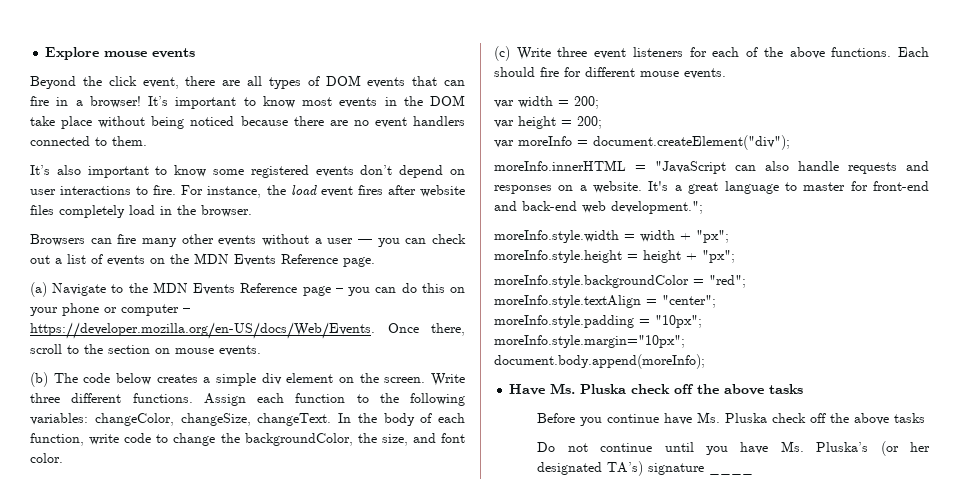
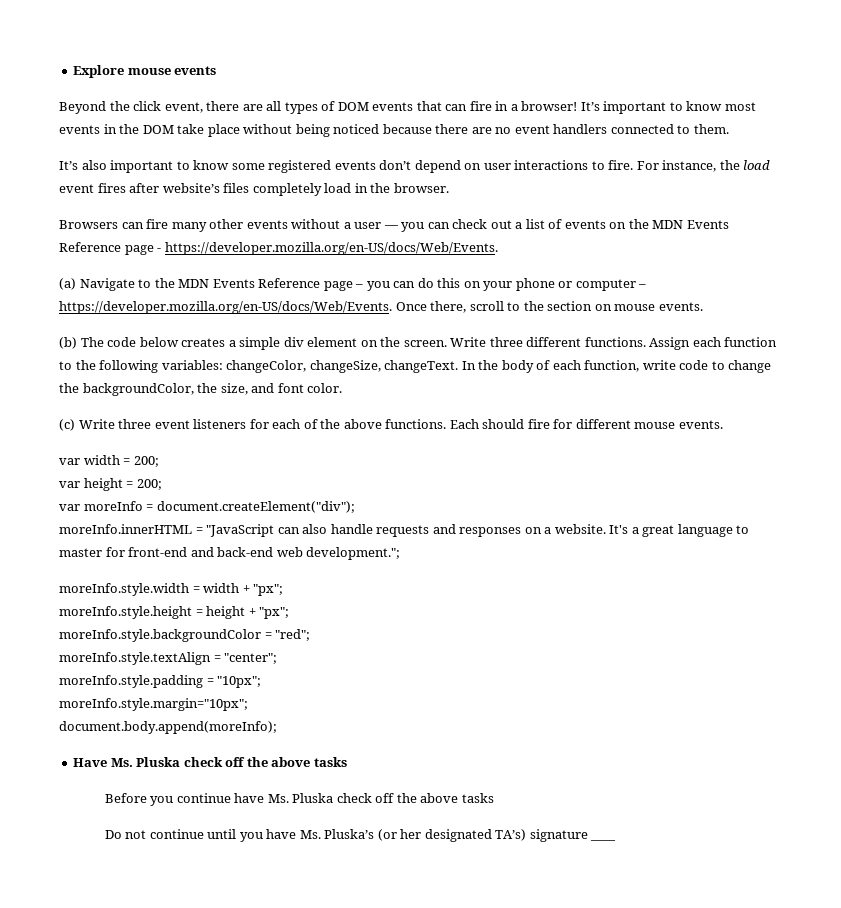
[419,185,465,197] website -> [162,183,220,193] website’s
[343,257,375,267] page. -> [124,242,498,255] page - https://developer.mozilla.org/en-US/docs/Web/Events.

